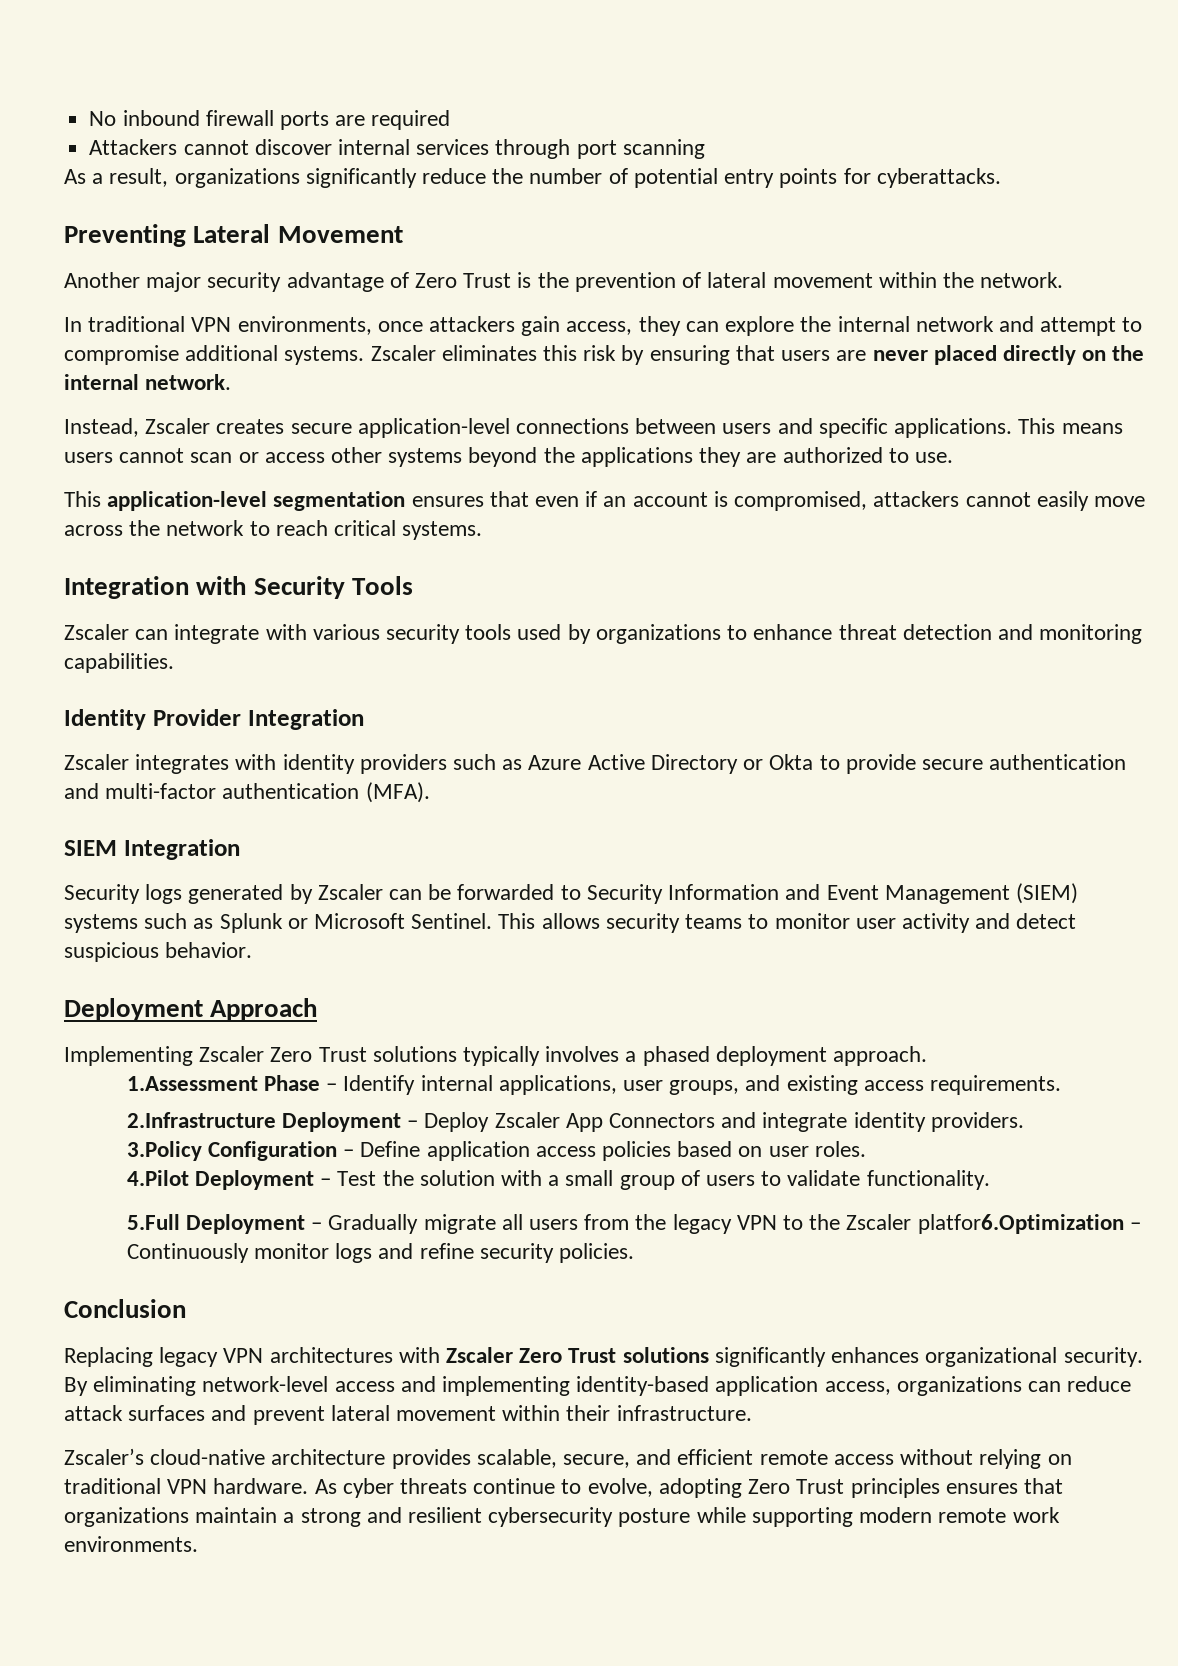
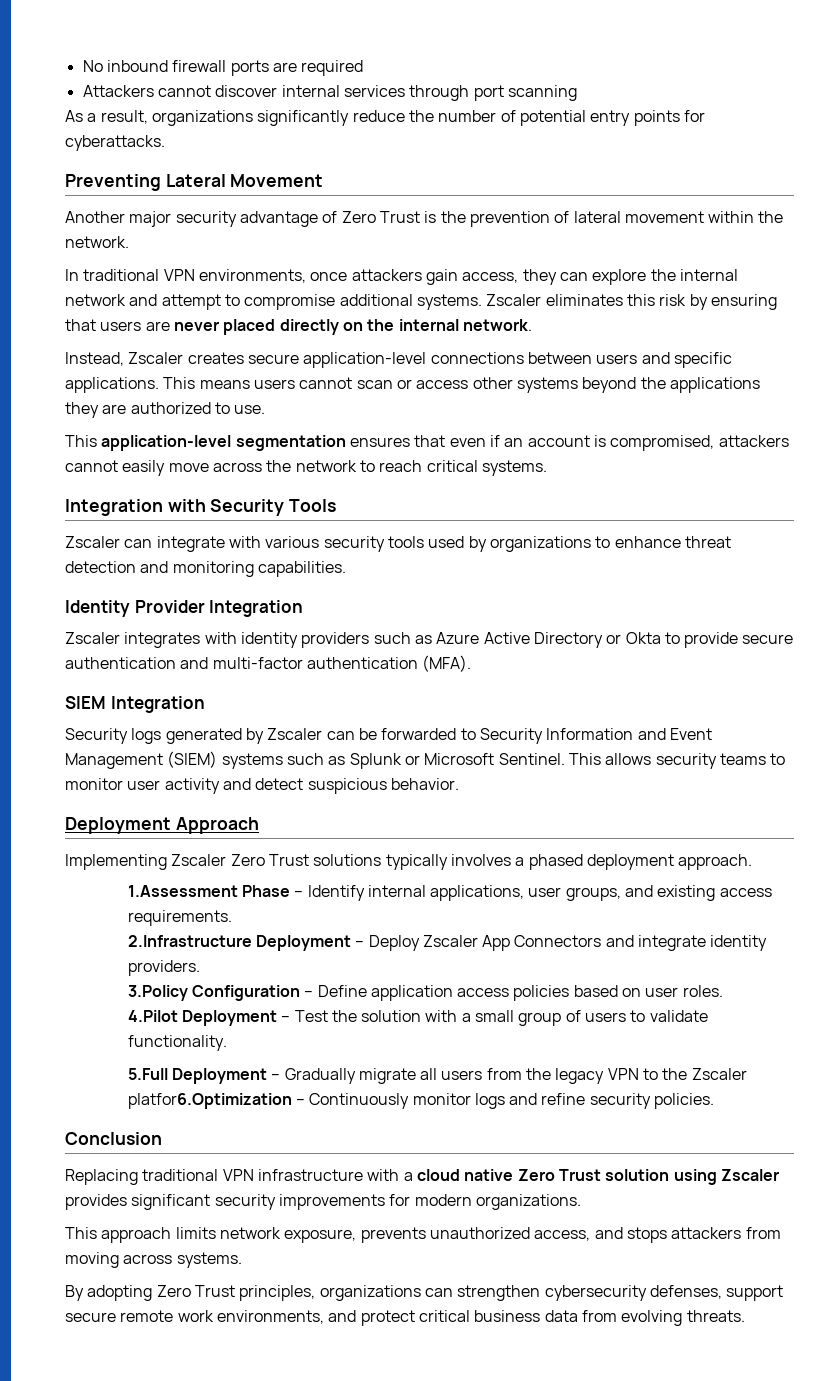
[159,1347,1143,1367] [64,1376,1132,1396] [64,1405,752,1425] [64,1448,1072,1469] [64,1478,1063,1498] [64,1507,1060,1527] [64,1536,198,1552] legacy VPN architectures with Zscaler Zero Trust solutions significantly enhances organizational security. By eliminating network-level access and implementing identity-based application access, organizations can reduce attack surfaces and prevent lateral movement within their infrastructure. // Zscaler’s cloud-native architecture provides scalable, secure, and efficient remote access without relying on traditional VPN hardware. As cyber threats continue to evolve, adopting Zero Trust principles ensures that organizations maintain a strong and resilient cybersecurity posture while supporting modern remote work environments. -> [142,1169,779,1185] [65,1194,581,1210] [65,1227,781,1243] [65,1252,242,1268] [65,1285,784,1301] [65,1310,745,1326] traditional VPN infrastructure with a cloud native Zero Trust solution using Zscaler provides significant security improvements for modern organizations. // This approach limits network exposure, prevents unauthorized access, and stops attackers from moving across systems. // By adopting Zero Trust principles, organizations can strengthen cybersecurity defenses, support secure remote work environments, and protect critical business data from evolving threats.

